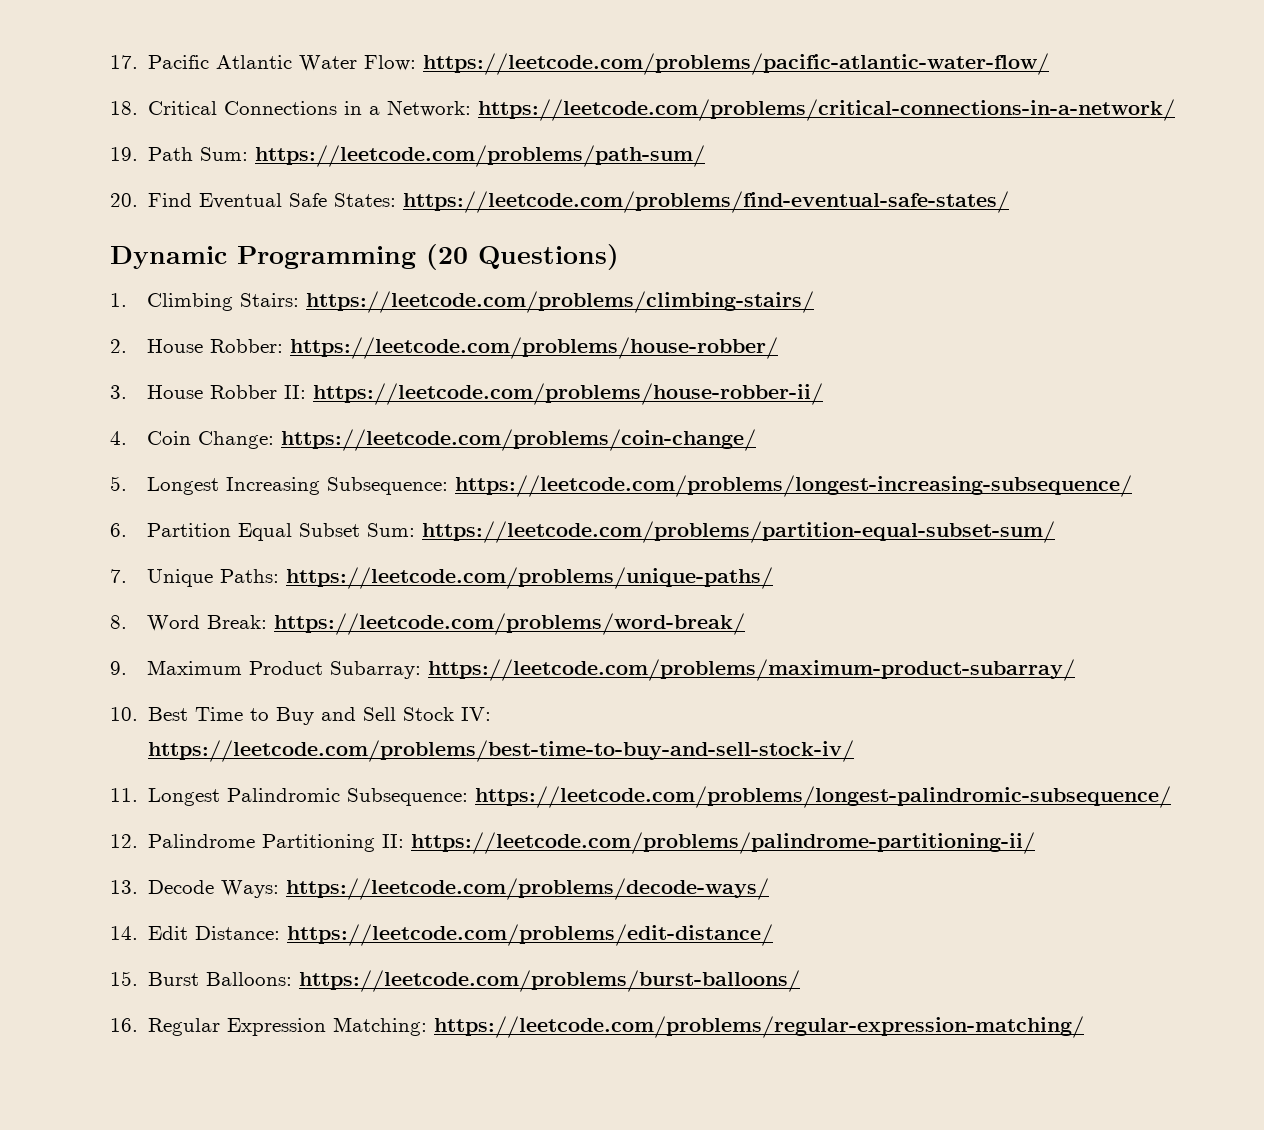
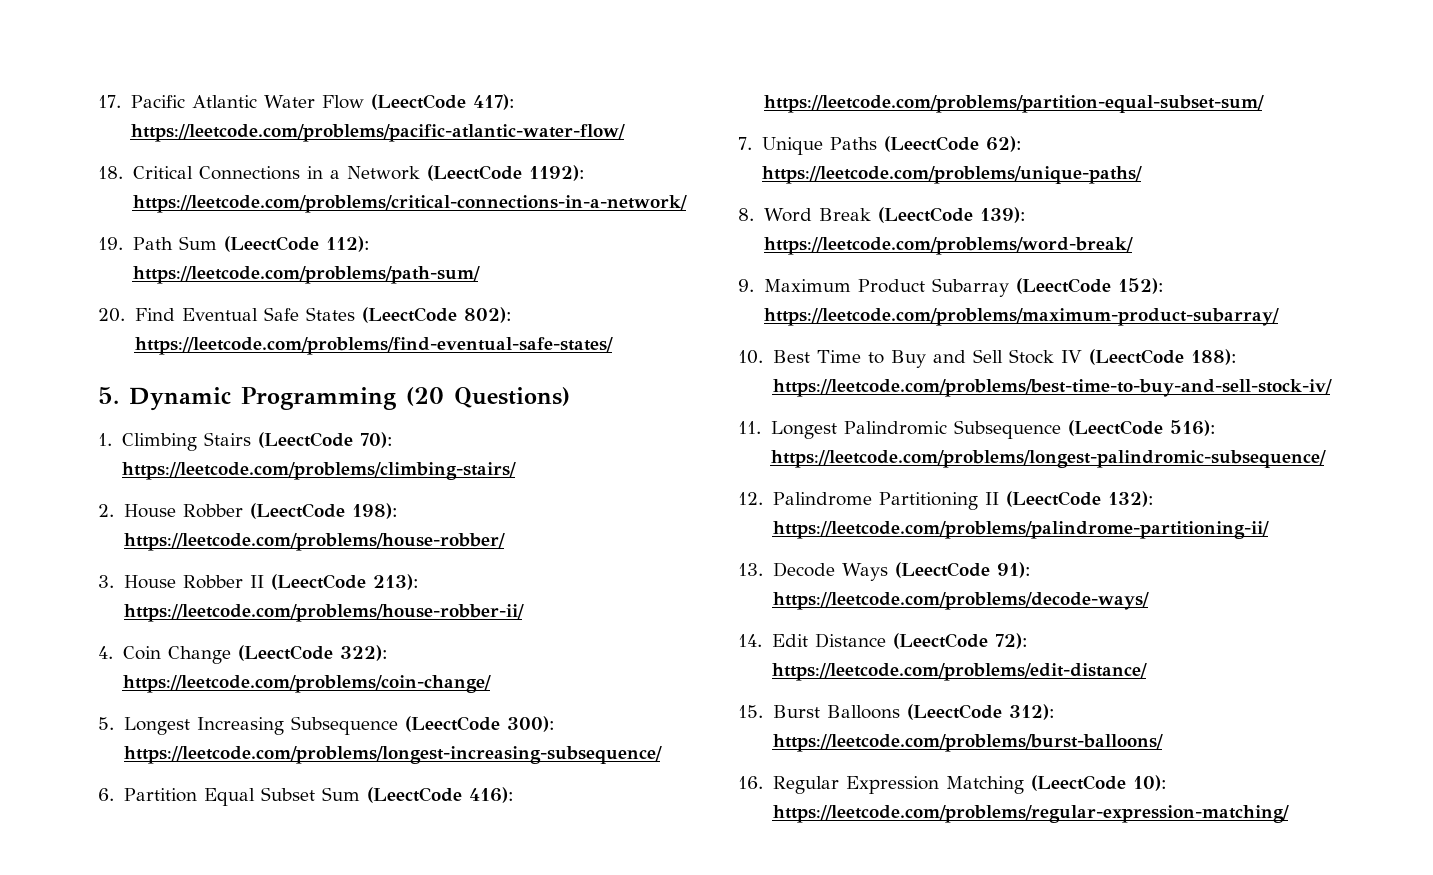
[364,55,417,71] Flow: -> [322,94,516,110] Flow (LeectCode 417):
[387,100,472,117] Network: -> [346,165,585,181] Network (LeectCode 1192):
[200,147,249,161] Sum: -> [178,236,370,252] Sum (LeectCode 112):
[334,193,397,207] States: -> [305,307,512,323] States (LeectCode 802):
(1010, 202) none -> [98,387,119,404] 5.
[240,293,300,307] Stairs: -> [204,432,394,448] Stairs (LeectCode 70):
[210,339,284,353] Robber: -> [182,503,398,519] Robber (LeectCode 198):
[284,385,307,399] II: -> [249,574,419,590] II (LeectCode 213):
[198,431,275,449] Change: -> [167,645,388,664] Change (LeectCode 322):
[327,477,449,495] Subsequence: -> [290,716,555,735] Subsequence (LeectCode 300):
[367,523,416,537] Sum: -> [321,787,514,803] Sum (LeectCode 416):
[220,569,280,583] Paths: -> [830,136,1023,152] Paths (LeectCode 62):
[207,615,268,629] Break: -> [819,207,1027,223] Break (LeectCode 139):
[330,661,422,679] Subarray: -> [931,278,1164,297] Subarray (LeectCode 152):
[461,707,492,721] IV: -> [1060,349,1237,365] IV (LeectCode 188):
[347,788,469,806] Subsequence: -> [953,420,1216,439] Subsequence (LeectCode 516):
[382,834,405,848] II: -> [984,491,1154,507] II (LeectCode 132):
[221,880,280,898] Ways: -> [841,562,1032,581] Ways (LeectCode 91):
[195,926,281,940] Distance: -> [814,633,1028,649] Distance (LeectCode 72):
[206,972,293,986] Balloons: -> [826,704,1055,720] Balloons (LeectCode 312):
[333,1017,428,1036] Matching: -> [945,775,1167,794] Matching (LeectCode 10):

